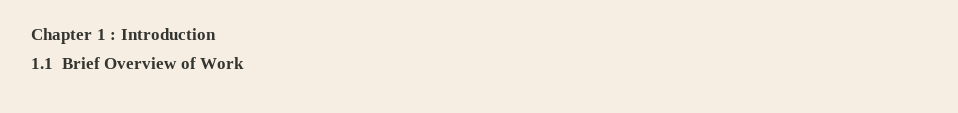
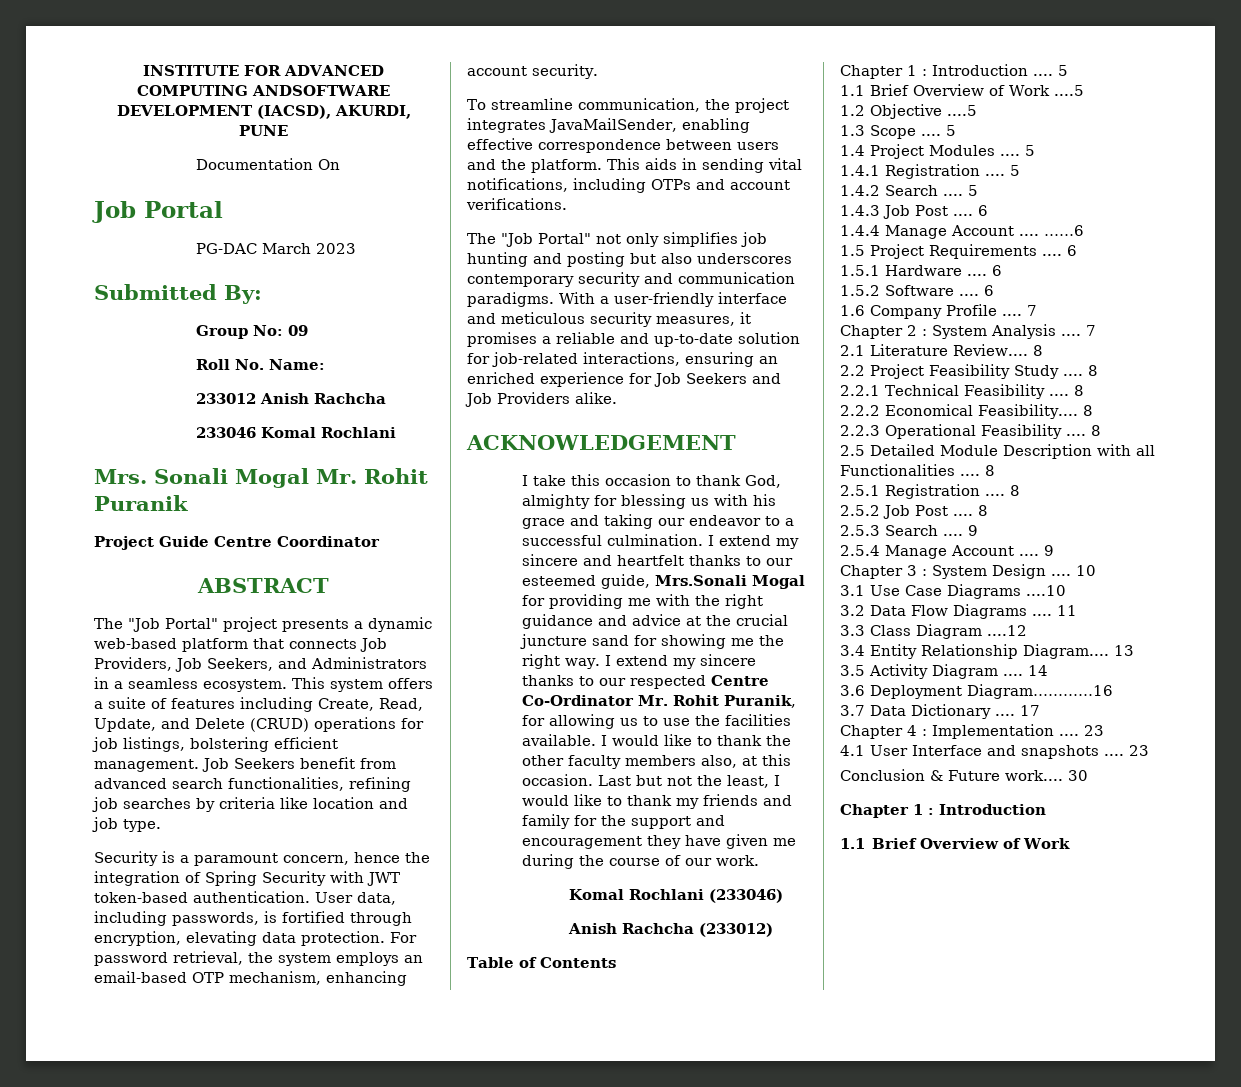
(31, 36) none -> [143,65,385,76] [137,85,391,96] [116,105,411,119] [239,125,288,136] [195,158,340,170] [92,201,223,223] [195,243,356,254] [94,284,262,304] [195,325,308,339] [195,359,325,370] [195,393,386,404] [195,427,396,438] [94,468,428,488] [94,495,188,511] [94,536,380,550] [197,578,329,593] [94,617,432,632] [94,638,387,652] [94,657,427,672] [94,677,433,692] [94,697,423,712] [94,717,424,732] [92,737,338,752] [94,757,396,772] [94,777,411,792] [92,797,408,812] [92,817,161,832] [94,851,430,866] [94,871,400,886] [94,891,396,905] [94,911,412,926] [94,931,417,946] [94,951,423,966] [94,971,407,986] [467,64,598,79] [467,98,789,113] [467,118,750,133] [467,138,779,153] [467,158,802,173] [467,178,790,193] [466,198,567,210] [467,232,767,247] [467,252,792,267] [467,272,795,287] [467,292,787,307] [467,312,751,327] [467,332,800,347] [467,352,778,367] [467,372,781,387] [465,392,617,407] [466,435,736,450] [521,474,781,488] [521,494,776,509] [521,514,794,529] [521,534,799,549] [521,554,793,566] [521,574,805,589] [521,594,763,609] [521,614,788,629] [519,634,784,649] [521,654,756,669] [521,675,769,689] [521,695,796,708] [521,714,791,729] [521,734,791,746] [521,754,791,769] [521,774,780,788] [521,794,792,809] [521,814,725,829] [521,834,796,849] [521,854,759,869] [568,889,783,903] [567,923,773,937] [467,957,616,968] [840,64,1068,79] [840,84,1084,96] [840,104,977,119] [840,125,956,139] [840,144,1035,159] [840,164,1020,179] [840,185,978,196] [840,205,988,219] [840,225,1084,239] [840,244,1077,259] [840,265,1002,276] [840,285,994,296] [840,304,1037,319] [840,324,1096,339] [840,344,1043,356] [840,364,1098,379] [840,384,1084,399] [840,404,1093,419] [840,424,1101,439] [840,444,1155,459] [840,464,995,476] [840,484,1020,499] [840,505,988,519] [840,525,978,536] [840,545,1054,559] [840,564,1096,579] [840,584,1066,599] [840,604,1077,619] [840,624,1027,639] [840,644,1134,659] [840,664,1048,679] [840,684,1113,699] [840,704,1040,719] [840,724,1104,739] [840,745,1149,759] [840,769,1088,781] INSTITUTE FOR ADVANCED COMPUTING ANDSOFTWARE DEVELOPMENT (IACSD), AKURDI, PUNE // Documentation On // Job Portal // PG-DAC March 2023 // Submitted By: // Group No: 09 // Roll No. Name: // 233012 Anish Rachcha // 233046 Komal Rochlani // Mrs. Sonali Mogal Mr. Rohit Puranik // Project Guide Centre Coordinator // ABSTRACT // The "Job Portal" project presents a dynamic web-based platform that connects Job Providers, Job Seekers, and Administrators in a seamless ecosystem. This system offers a suite of features including Create, Read, Update, and Delete (CRUD) operations for job listings, bolstering efficient management. Job Seekers benefit from advanced search functionalities, refining job searches by criteria like location and job type. // Security is a paramount concern, hence the integration of Spring Security with JWT token-based authentication. User data, including passwords, is fortified through encryption, elevating data protection. For password retrieval, the system employs an email-based OTP mechanism, enhancing account security. // To streamline communication, the project integrates JavaMailSender, enabling effective correspondence between users and the platform. This aids in sending vital notifications, including OTPs and account verifications. // The "Job Portal" not only simplifies job hunting and posting but also underscores contemporary security and communication paradigms. With a user-friendly interface and meticulous security measures, it promises a reliable and up-to-date solution for job-related interactions, ensuring an enriched experience for Job Seekers and Job Providers alike. // ACKNOWLEDGEMENT // I take this occasion to thank God, almighty for blessing us with his grace and taking our endeavor to a successful culmination. I extend my sincere and heartfelt thanks to our esteemed guide, Mrs.Sonali Mogal for providing me with the right guidance and advice at the crucial juncture sand for showing me the right way. I extend my sincere thanks to our respected Centre Co-Ordinator Mr. Rohit Puranik, for allowing us to use the facilities available. I would like to thank the other faculty members also, at this occasion. Last but not the least, I would like to thank my friends and family for the support and encouragement they have given me during the course of our work. // Komal Rochlani (233046) // Anish Rachcha (233012) // Table of Contents // Chapter 1 : Introduction .... 5 // 1.1 Brief Overview of Work ....5 // 1.2 Objective ....5 // 1.3 Scope .... 5 // 1.4 Project Modules .... 5 // 1.4.1 Registration .... 5 // 1.4.2 Search .... 5 // 1.4.3 Job Post .... 6 // 1.4.4 Manage Account .... ……6 // 1.5 Project Requirements .... 6 // 1.5.1 Hardware .... 6 // 1.5.2 Software .... 6 // 1.6 Company Profile .... 7 // Chapter 2 : System Analysis .... 7 // 2.1 Literature Review.... 8 // 2.2 Project Feasibility Study .... 8 // 2.2.1 Technical Feasibility .... 8 // 2.2.2 Economical Feasibility.... 8 // 2.2.3 Operational Feasibility .... 8 // 2.5 Detailed Module Description with all Functionalities .... 8 // 2.5.1 Registration .... 8 // 2.5.2 Job Post .... 8 // 2.5.3 Search .... 9 // 2.5.4 Manage Account .... 9 // Chapter 3 : System Design .... 10 // 3.1 Use Case Diagrams ....10 // 3.2 Data Flow Diagrams .... 11 // 3.3 Class Diagram ....12 // 3.4 Entity Relationship Diagram.... 13 // 3.5 Activity Diagram .... 14 // 3.6 Deployment Diagram…………16 // 3.7 Data Dictionary .... 17 // Chapter 4 : Implementation .... 23 // 4.1 User Interface and snapshots .... 23 // Conclusion & Future work.... 30 //

